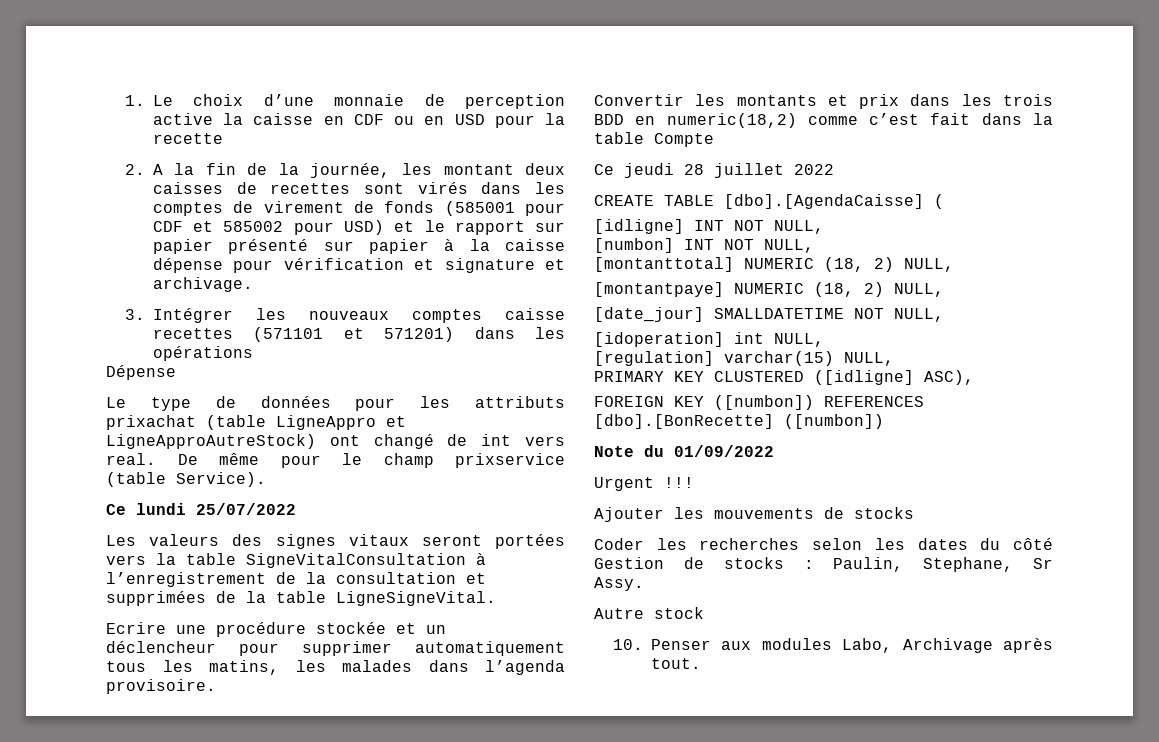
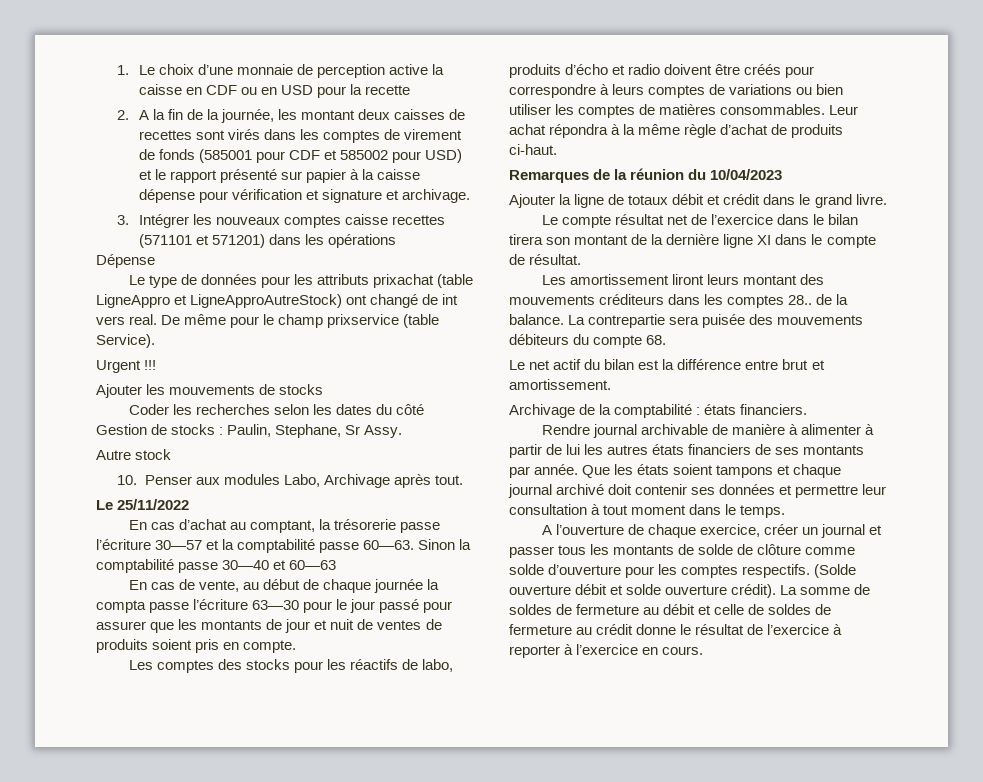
[535,222,565,232] [152,239,213,254] sur papier -> (217, 176) none
[106,503,296,515] [106,534,565,549] [106,553,486,568] [106,572,486,587] [106,591,496,606] [106,622,446,637] [106,641,565,656] [106,660,565,675] [106,679,216,694] [594,94,1053,109] [594,113,1053,128] [594,132,714,147] [594,163,834,178] [594,194,944,209] [594,219,824,234] [594,238,814,253] [594,257,954,272] [594,282,944,297] [594,307,944,322] [594,332,824,347] [594,351,894,366] [594,370,974,385] [594,395,924,410] [594,414,884,429] [594,445,774,457] // Ce lundi 25/07/2022 // Les valeurs des signes vitaux seront portées vers la table SigneVitalConsultation à l’enregistrement de la consultation et supprimées de la table LigneSigneVital. // Ecrire une procédure stockée et un déclencheur pour supprimer automatiquement tous les matins, les malades dans l’agenda provisoire. // Convertir les montants et prix dans les trois BDD en numeric(18,2) comme c’est fait dans la table Compte // Ce jeudi 28 juillet 2022 // CREATE TABLE [dbo].[AgendaCaisse] ( // [idligne] INT NOT NULL, // [numbon] INT NOT NULL, // [montanttotal] NUMERIC (18, 2) NULL, // [montantpaye] NUMERIC (18, 2) NULL, // [date_jour] SMALLDATETIME NOT NULL, // [idoperation] int NULL, // [regulation] varchar(15) NULL, // PRIMARY KEY CLUSTERED ([idligne] ASC), // FOREIGN KEY ([numbon]) REFERENCES [dbo].[BonRecette] ([numbon]) // Note du 01/09/2022 -> (155, 341) none
(701, 663) none -> [96,499,190,510] [128,519,441,533] [96,539,472,553] [96,559,337,573] [128,579,440,593] [96,599,453,613] [96,619,442,633] [96,639,297,653] [128,659,454,673] [509,64,815,78] [509,84,844,98] [509,104,859,118] [509,124,844,138] [509,144,557,155] [509,168,783,183] [509,194,887,208] [541,214,859,228] [509,234,876,248] [509,254,582,265] [541,274,825,285] [509,294,849,308] [509,314,864,328] [509,334,667,348] [509,359,825,370] [509,379,611,390] [509,404,808,418] [541,424,875,438] [509,444,865,458] [509,464,842,478] [508,484,887,498] [509,504,786,518] [541,524,883,538] [509,544,856,558] [509,564,857,578] [509,584,871,598] [509,604,832,615] [509,624,843,635] [509,644,704,658] // Le 25/11/2022 // En cas d’achat au comptant, la trésorerie passe l’écriture 30—57 et la comptabilité passe 60—63. Sinon la comptabilité passe 30—40 et 60—63 // En cas de vente, au début de chaque journée la compta passe l’écriture 63—30 pour le jour passé pour assurer que les montants de jour et nuit de ventes de produits soient pris en compte. // Les comptes des stocks pour les réactifs de labo, produits d’écho et radio doivent être créés pour correspondre à leurs comptes de variations ou bien utiliser les comptes de matières consommables. Leur achat répondra à la même règle d’achat de produits ci-haut. // Remarques de la réunion du 10/04/2023 // Ajouter la ligne de totaux débit et crédit dans le grand livre. // Le compte résultat net de l’exercice dans le bilan tirera son montant de la dernière ligne XI dans le compte de résultat. // Les amortissement liront leurs montant des mouvements créditeurs dans les comptes 28.. de la balance. La contrepartie sera puisée des mouvements débiteurs du compte 68. // Le net actif du bilan est la différence entre brut et amortissement. // Archivage de la comptabilité : états financiers. // Rendre journal archivable de manière à alimenter à partir de lui les autres états financiers de ses montants par année. Que les états soient tampons et chaque journal archivé doit contenir ses données et permettre leur consultation à tout moment dans le temps. // A l’ouverture de chaque exercice, créer un journal et passer tous les montants de solde de clôture comme solde d’ouverture pour les comptes respectifs. (Solde ouverture débit et solde ouverture crédit). La somme de soldes de fermeture au débit et celle de soldes de fermeture au crédit donne le résultat de l’exercice à reporter à l’exercice en cours.

